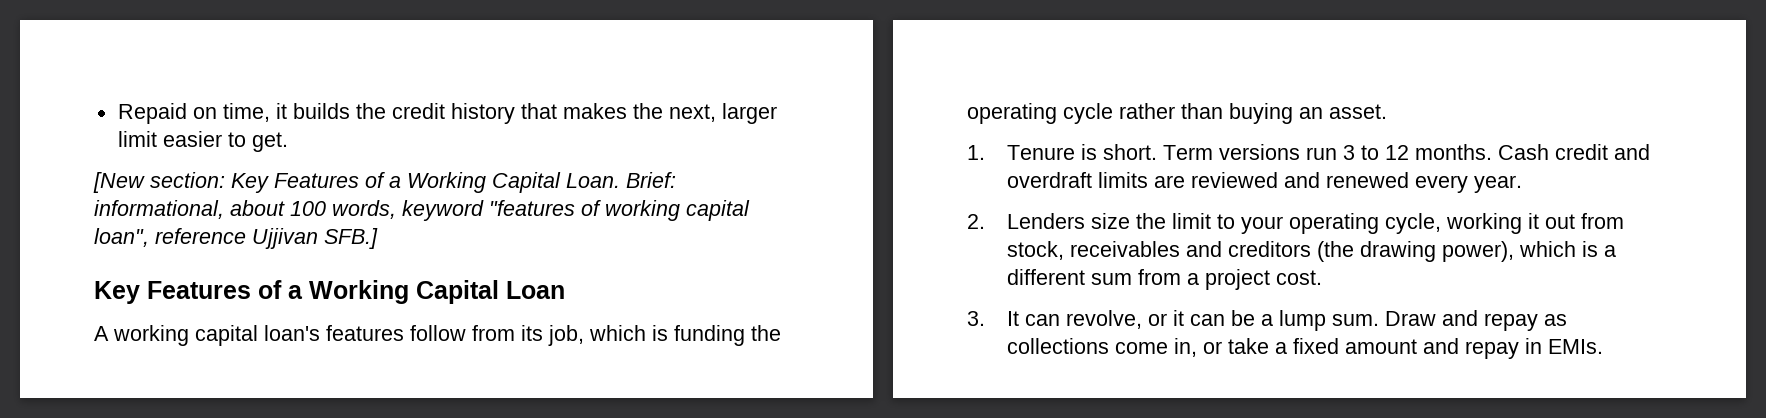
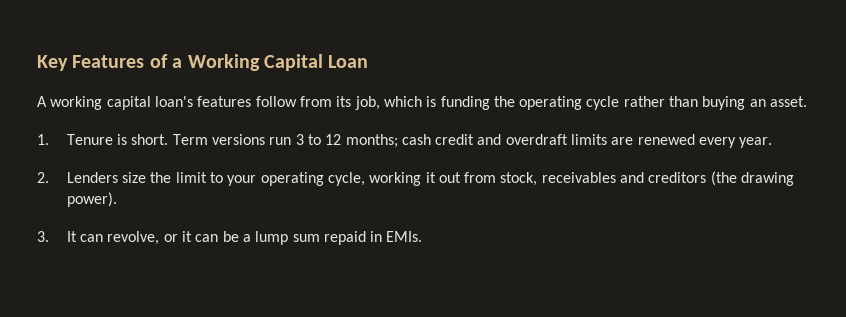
[117,103,777,124] [117,131,288,152] [93,172,676,193] [94,200,750,221] [94,228,378,249] Repaid on time, it builds the credit history that makes the next, larger limit easier to get. // [New section: Key Features of a Working Capital Loan. Brief: informational, about 100 words, keyword "features of working capital loan", reference Ujjivan SFB.] // -> (37, 63) none
[1415,144,1550,160] months. Cash -> [345,134,431,148] months; cash
[1191,172,1321,188] reviewed and -> (634, 141) none
[1442,241,1617,262] [1007,269,1323,290] power), which is a different sum from a project cost. -> [66,192,117,207] power).
[1332,310,1568,331] [1007,338,1520,359] sum. Draw and repay as collections come in, or take a fixed amount and repay -> [292,231,366,245] sum repaid

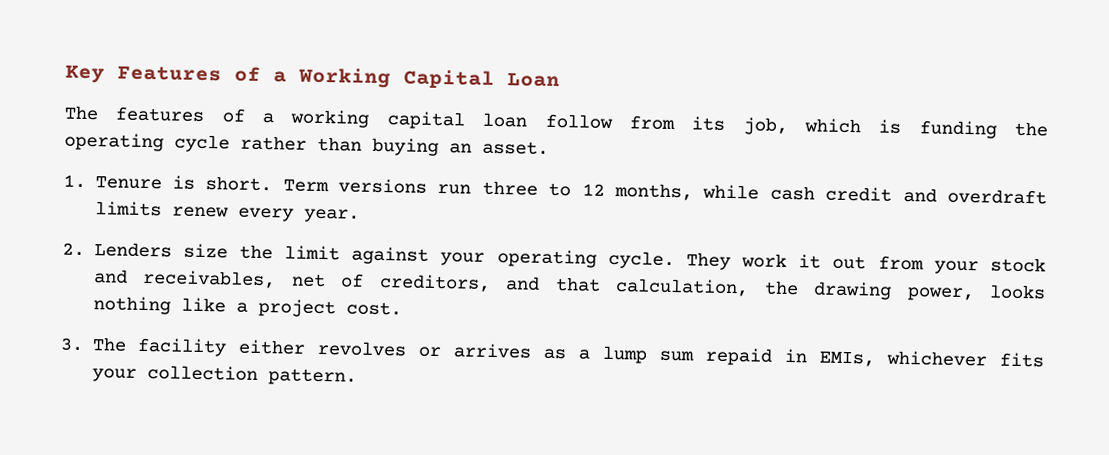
[37,96,252,110] A working capital loan's features -> [64,105,528,130] The features of a working capital loan
[295,134,304,145] 3 -> [481,180,538,196] three
[345,134,398,148] months; -> [614,183,760,201] months, while
[611,134,695,145] are renewed -> [171,206,229,218] renew
[209,172,223,183] to -> [351,246,430,265] against
[327,171,795,186] [66,192,117,207] [37,231,239,245] cycle, working it out from stock, receivables and creditors (the drawing power). // 3. It can revolve, or it can be -> [607,250,1047,275] [92,269,1046,302] [92,296,402,318] [60,337,567,360] cycle. They work it out from your stock and receivables, net of creditors, and that calculation, the drawing power, looks nothing like a project cost. // 3. The facility either revolves or arrives as
[386,231,423,242] EMIs. -> [819,350,1044,368] [91,365,357,386] EMIs, whichever fits your collection pattern.

